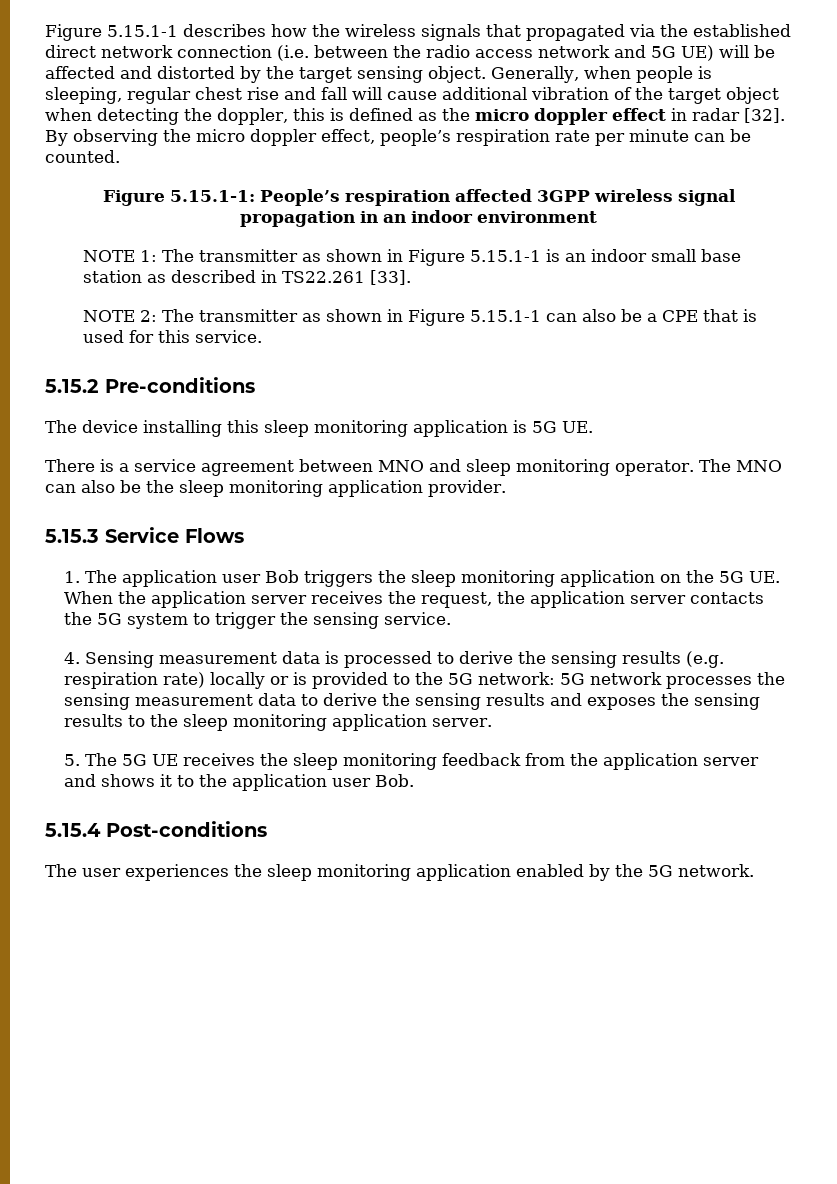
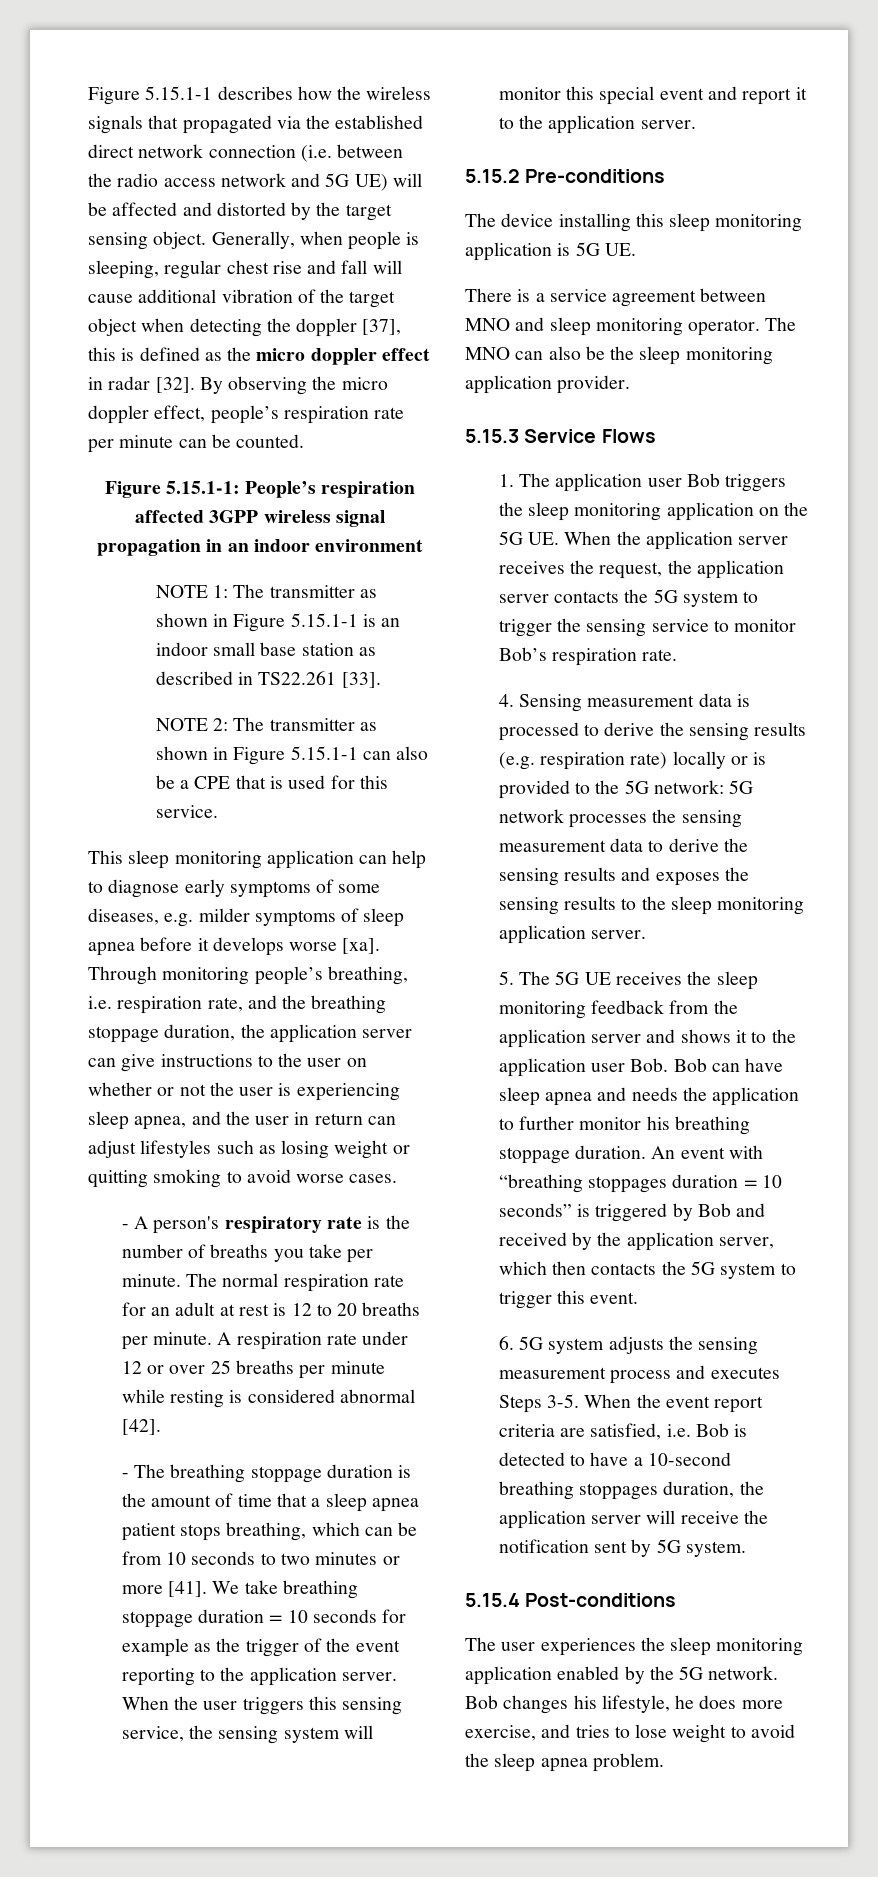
[217,108,288,125] doppler, -> [296,318,402,337] doppler [37],
(262, 336) none -> [88,850,427,869] [88,879,381,898] [88,908,405,927] [88,937,381,956] [88,966,408,985] [88,995,387,1014] [88,1024,413,1043] [88,1053,367,1072] [88,1082,400,1101] [88,1111,396,1130] [88,1140,410,1159] [88,1169,398,1188] [121,1215,410,1234] [121,1244,374,1263] [121,1273,405,1292] [121,1302,421,1316] [121,1331,409,1350] [121,1360,385,1379] [121,1389,416,1408] [121,1419,161,1435] [121,1464,412,1483] [121,1493,419,1512] [121,1522,418,1541] [121,1551,400,1565] [121,1580,359,1599] [121,1609,407,1628] [121,1638,400,1657] [121,1667,398,1686] [121,1696,403,1715] [121,1725,374,1744] [498,86,807,105] [498,115,696,134] // This sleep monitoring application can help to diagnose early symptoms of some diseases, e.g. milder symptoms of sleep apnea before it develops worse [xa]. Through monitoring people’s breathing, i.e. respiration rate, and the breathing stoppage duration, the application server can give instructions to the user on whether or not the user is experiencing sleep apnea, and the user in return can adjust lifestyles such as losing weight or quitting smoking to avoid worse cases. // - A person's respiratory rate is the number of breaths you take per minute. The normal respiration rate for an adult at rest is 12 to 20 breaths per minute. A respiration rate under 12 or over 25 breaths per minute while resting is considered abnormal [42]. // - The breathing stoppage duration is the amount of time that a sleep apnea patient stops breathing, which can be from 10 seconds to two minutes or more [41]. We take breathing stoppage duration = 10 seconds for example as the trigger of the event reporting to the application server. When the user triggers this sensing service, the sensing system will monitor this special event and report it to the application server.
[383,612,451,625] service. -> [651,619,797,632] [498,647,678,666] service to monitor Bob’s respiration rate.
(414, 780) none -> [673,1058,784,1072] [498,1087,800,1106] [498,1116,751,1135] [498,1145,764,1164] [498,1174,783,1193] [498,1203,766,1222] [498,1232,775,1251] [498,1261,796,1279] [498,1290,639,1309] [498,1336,759,1355] [498,1365,780,1384] [498,1394,764,1413] [498,1423,748,1440] [498,1452,732,1466] [498,1481,764,1500] [498,1510,769,1529] [498,1539,747,1557] Bob can have sleep apnea and needs the application to further monitor his breathing stoppage duration. An event with “breathing stoppages duration = 10 seconds” is triggered by Bob and received by the application server, which then contacts the 5G system to trigger this event. // 6. 5G system adjusts the sensing measurement process and executes Steps 3-5. When the event report criteria are satisfied, i.e. Bob is detected to have a 10-second breathing stoppages duration, the application server will receive the notification sent by 5G system.
(754, 870) none -> [465,1695,783,1714] [465,1724,795,1743] [465,1753,664,1772] Bob changes his lifestyle, he does more exercise, and tries to lose weight to avoid the sleep apnea problem.

